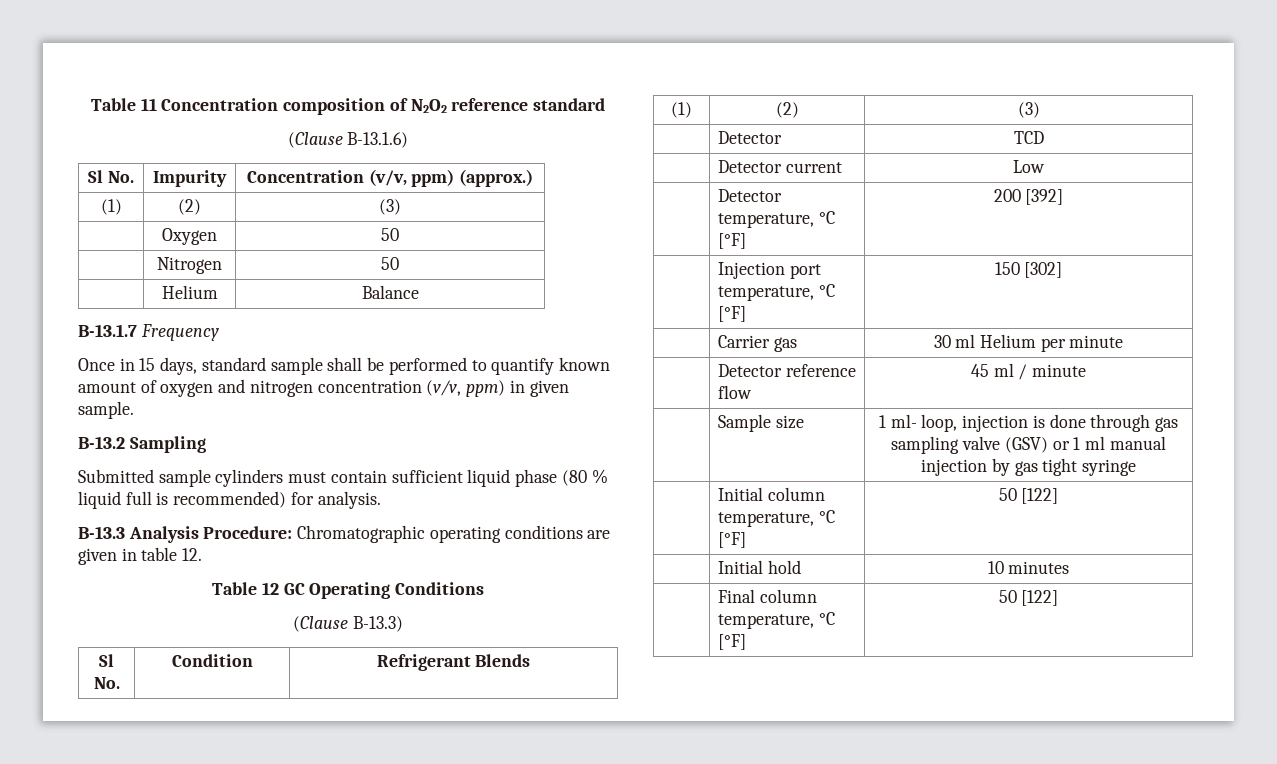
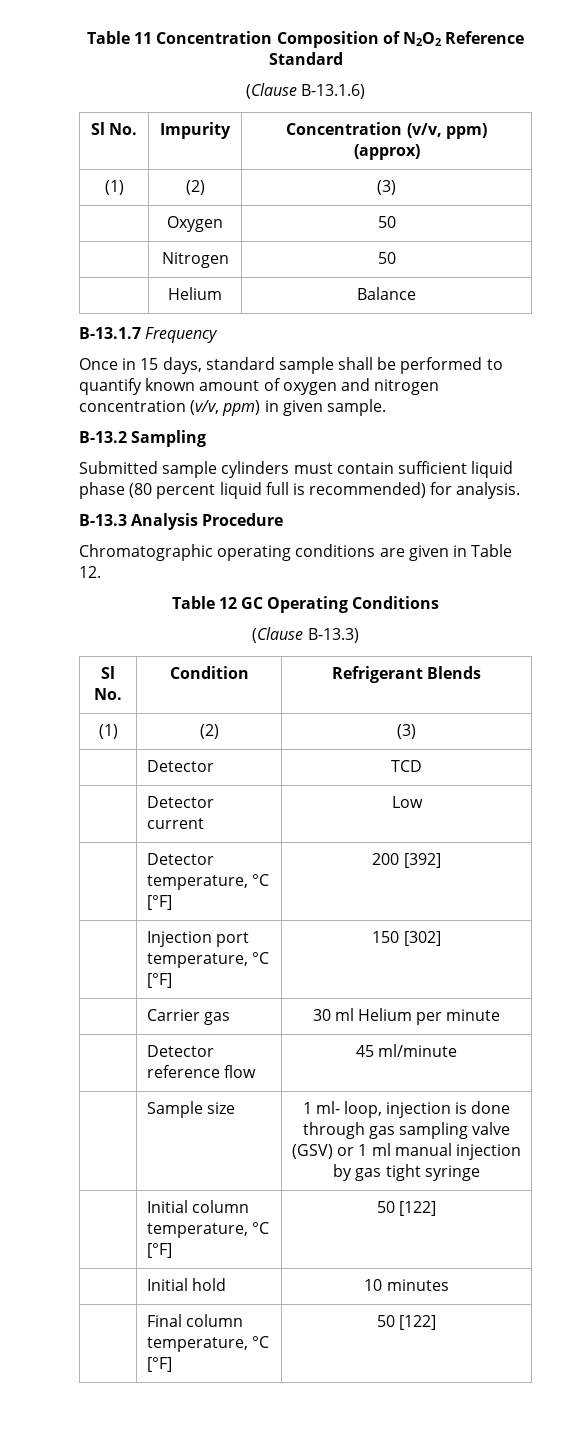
[283,98,386,115] composition -> [276,31,379,48] Composition
[451,98,606,111] reference standard -> [445,31,525,44] [268,52,343,65] Reference Standard
[459,169,534,187] (approx.) -> [353,144,420,160] (approx)
[591,469,608,484] % -> [156,484,216,499] percent
[203,526,293,539] Procedure: -> [202,513,284,526] Procedure //
[141,547,178,561] table -> [471,544,513,557] Table
[993,363,1087,380] ml / minute -> [378,1044,458,1057] ml/minute

